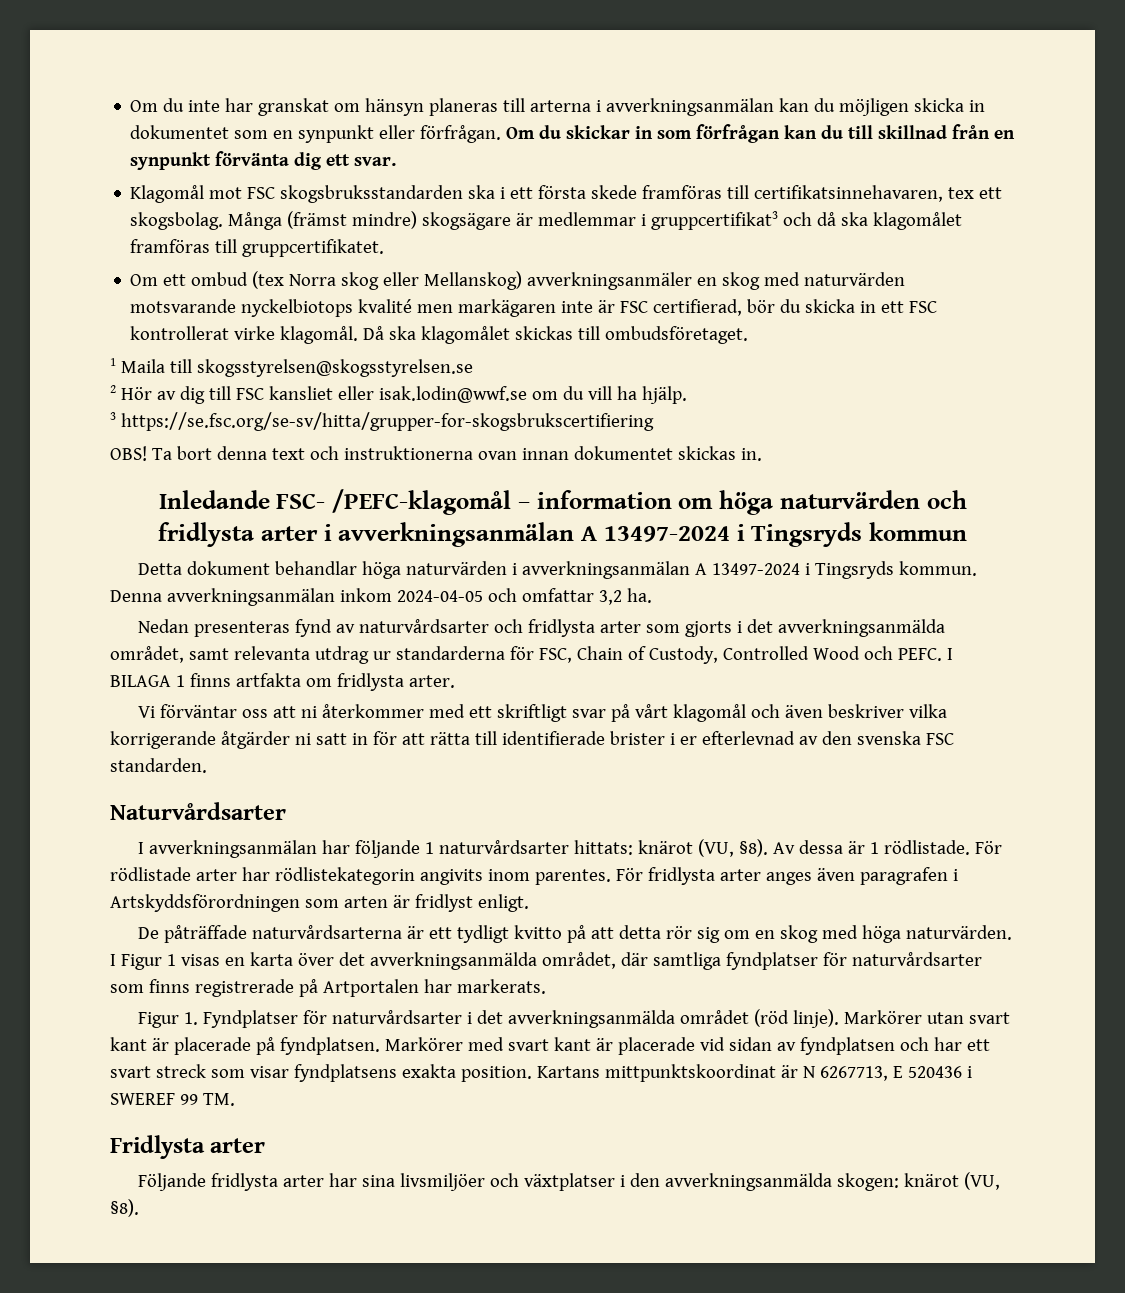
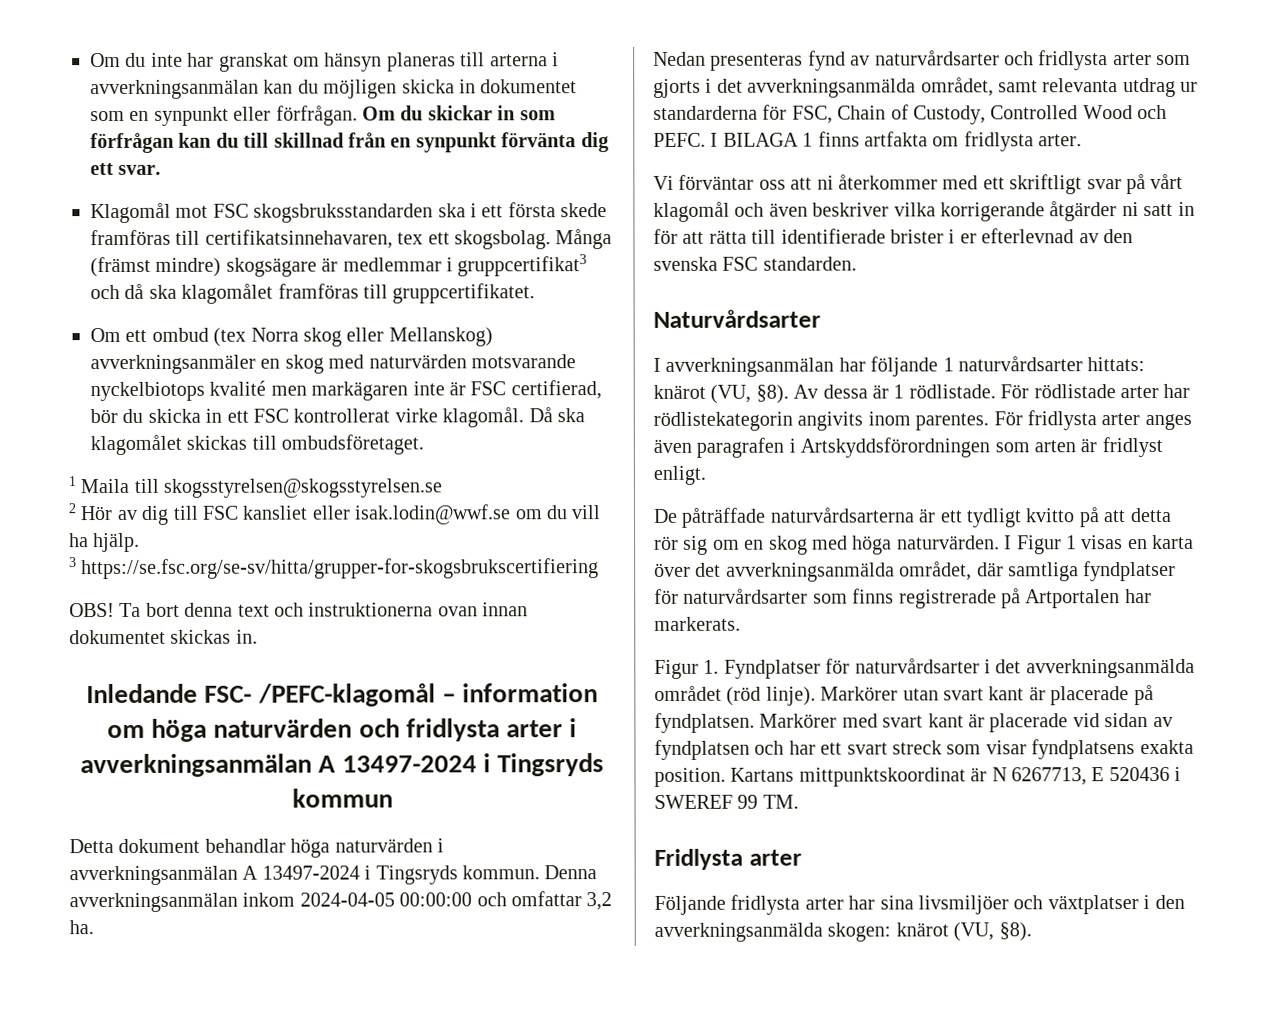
(483, 596) none -> [399,892,473,907] 00:00:00

